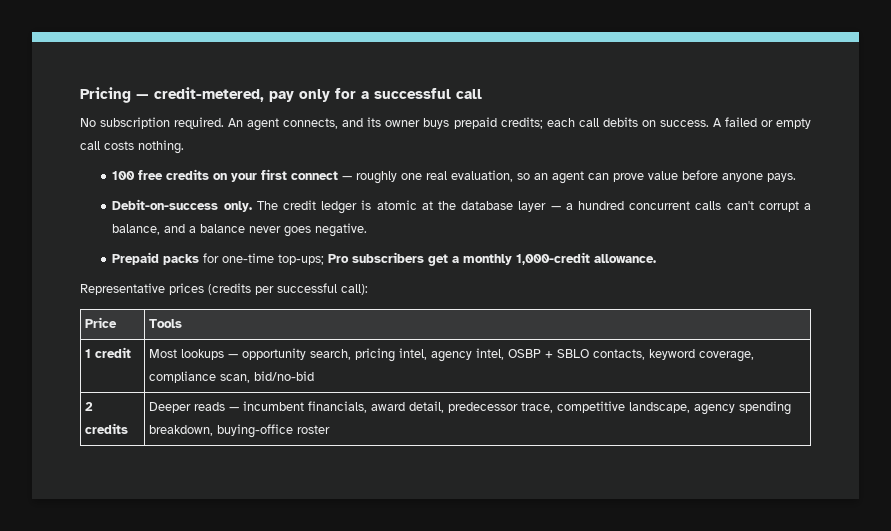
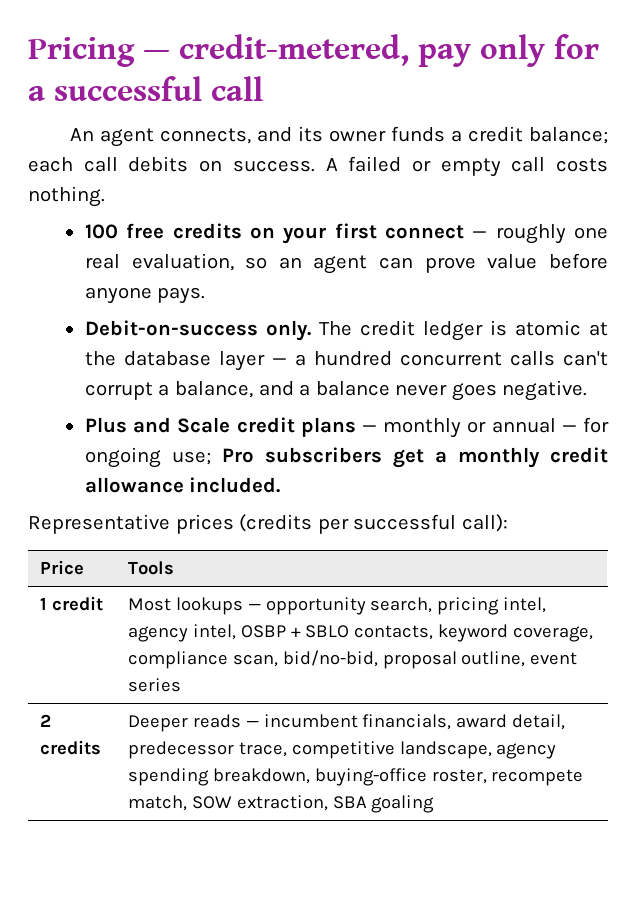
[80,117,225,129] No subscription required. -> (263, 88) none
[423,117,543,129] buys prepaid credits; -> [390,126,608,144] funds a credit balance;
[112,252,325,265] Prepaid packs for one-time top-ups; -> [84,417,609,438] [84,447,211,468] Plus and Scale credit plans — monthly or annual — for ongoing use;
[516,252,657,265] 1,000-credit allowance. -> [549,447,608,463] [84,477,281,493] credit allowance included.
[254,371,315,381] bid/no-bid -> [282,650,578,669] [127,678,181,692] bid/no-bid, proposal outline, event series
[297,425,331,434] roster -> [431,769,584,786] [127,795,435,813] roster, recompete match, SOW extraction, SBA goaling

